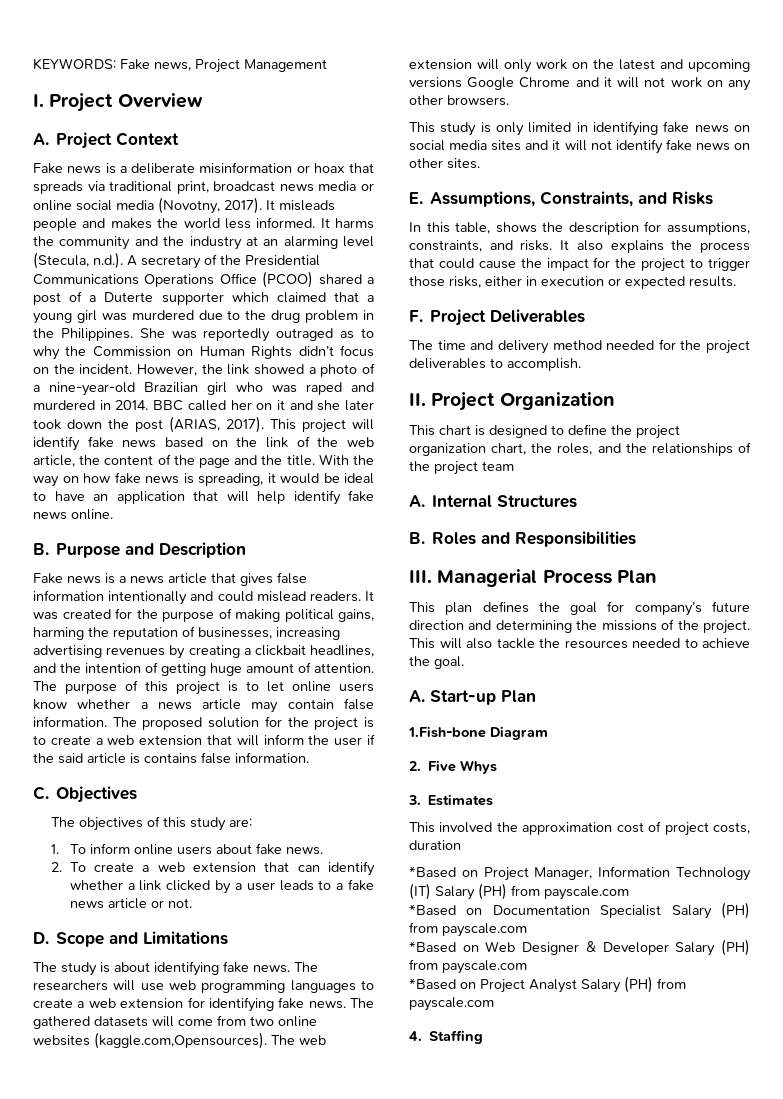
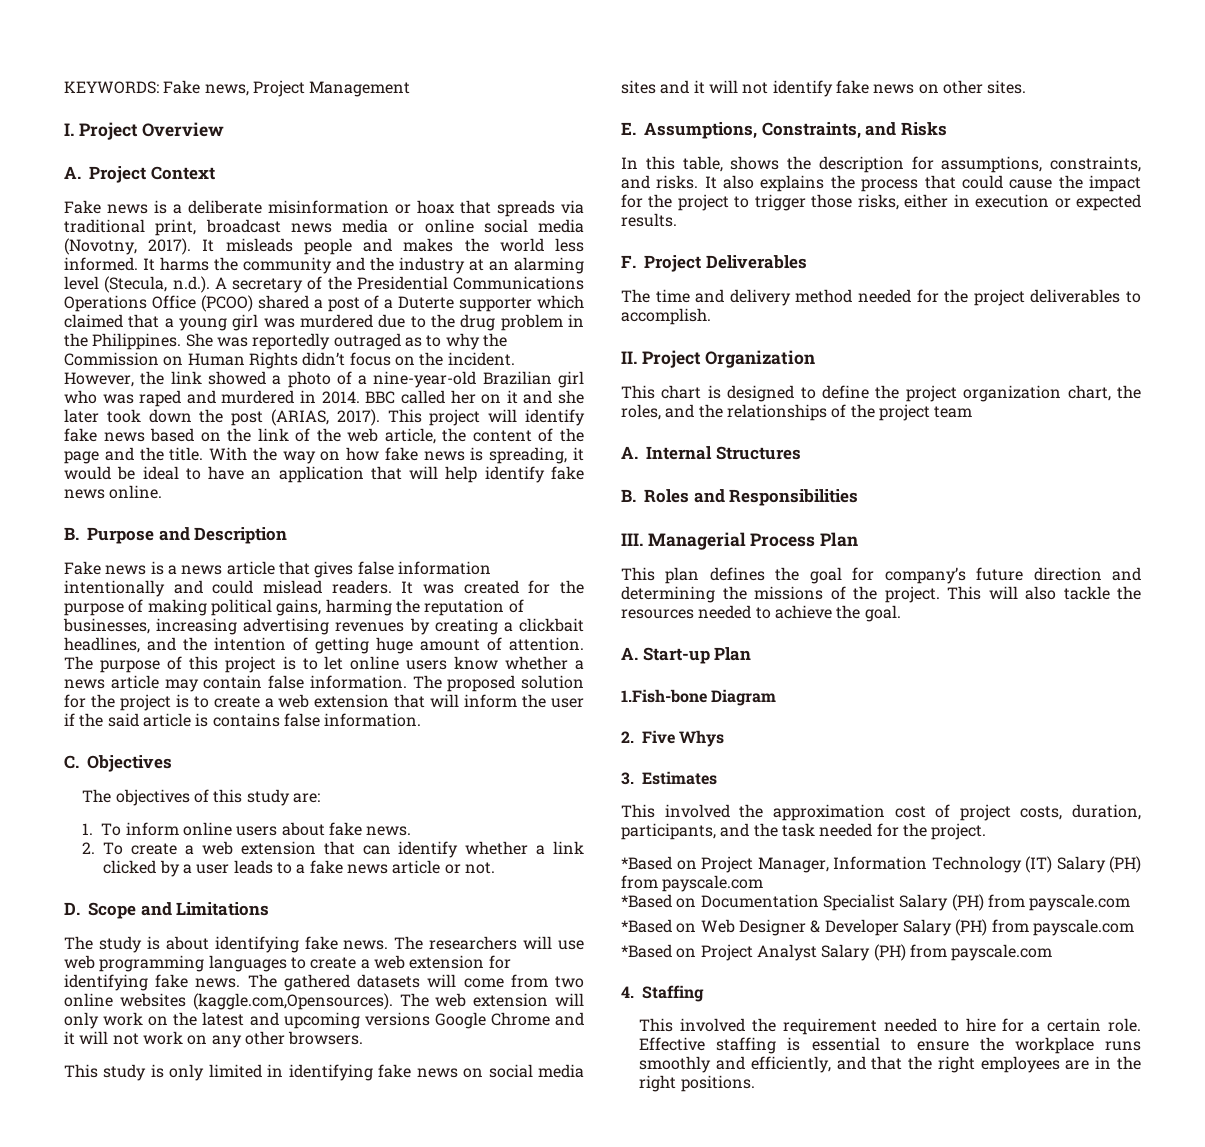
[409,840,461,850] duration -> [1072,804,1141,820] [621,823,987,840] duration, participants, and the task needed for the project.
(484, 1037) none -> [639,1018,1141,1035] [639,1037,1141,1054] [639,1056,1141,1073] [639,1075,755,1092] // This involved the requirement needed to hire for a certain role. Effective staffing is essential to ensure the workplace runs smoothly and efficiently, and that the right employees are in the right positions.

